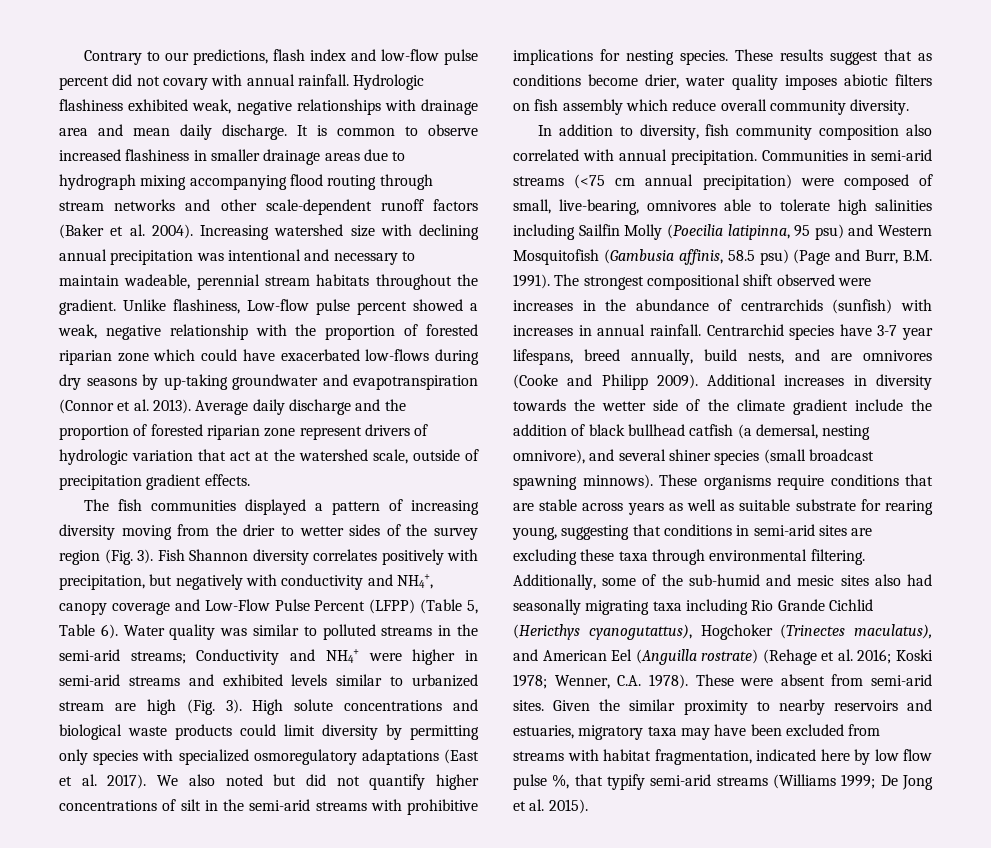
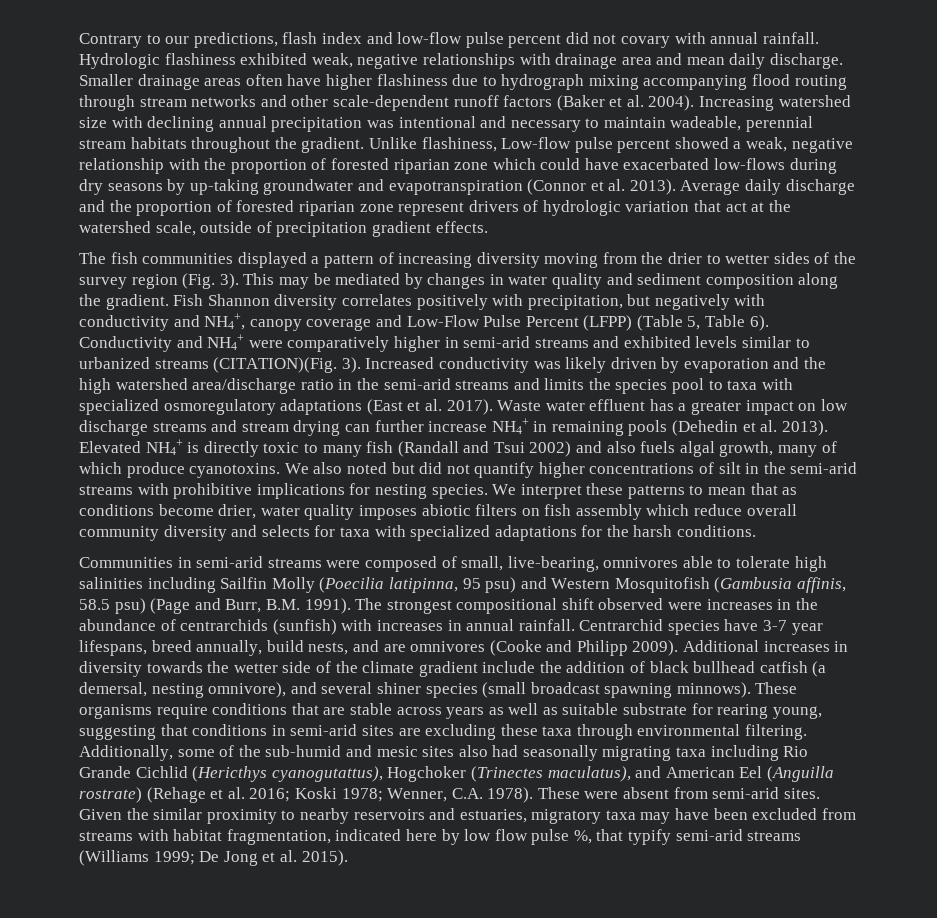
[297,124,478,136] [59,149,360,165] It is common to observe increased flashiness in smaller drainage areas -> [79,74,448,90] Smaller drainage areas often have higher flashiness
(153, 556) none -> [243,273,839,289] [79,294,169,310] This may be mediated by changes in water quality and sediment composition along the gradient.
[123,624,479,640] [59,649,186,664] Water quality was similar to polluted streams in the semi-arid streams; -> (769, 323) none
(402, 657) none -> [287,336,390,352] comparatively
[59,699,478,715] [59,724,479,740] [59,749,139,765] stream are high (Fig. 3). High solute concentrations and biological waste products could limit diversity by permitting only species -> [154,357,827,373] [79,378,758,394] streams (CITATION)(Fig. 3). Increased conductivity was likely driven by evaporation and the high watershed area/discharge ratio in the semi-arid streams and limits the species pool to taxa
(147, 781) none -> [497,399,848,415] [79,418,828,436] [79,439,837,457] [79,462,281,478] Waste water effluent has a greater impact on low discharge streams and stream drying can further increase NH4+ in remaining pools (Dehedin et al. 2013). Elevated NH4+ is directly toxic to many fish (Randall and Tsui 2002) and also fuels algal growth, many of which produce cyanotoxins.
[735,49,878,65] These results suggest -> [492,483,747,499] We interpret these patterns to mean
[850,99,910,115] [538,124,932,140] [513,149,932,165] [513,174,792,190] diversity. // In addition to diversity, fish community composition also correlated with annual precipitation. Communities in semi-arid streams (<75 cm annual precipitation) -> [163,525,757,541] [79,556,322,568] diversity and selects for taxa with specialized adaptations for the harsh conditions. // Communities in semi-arid streams

